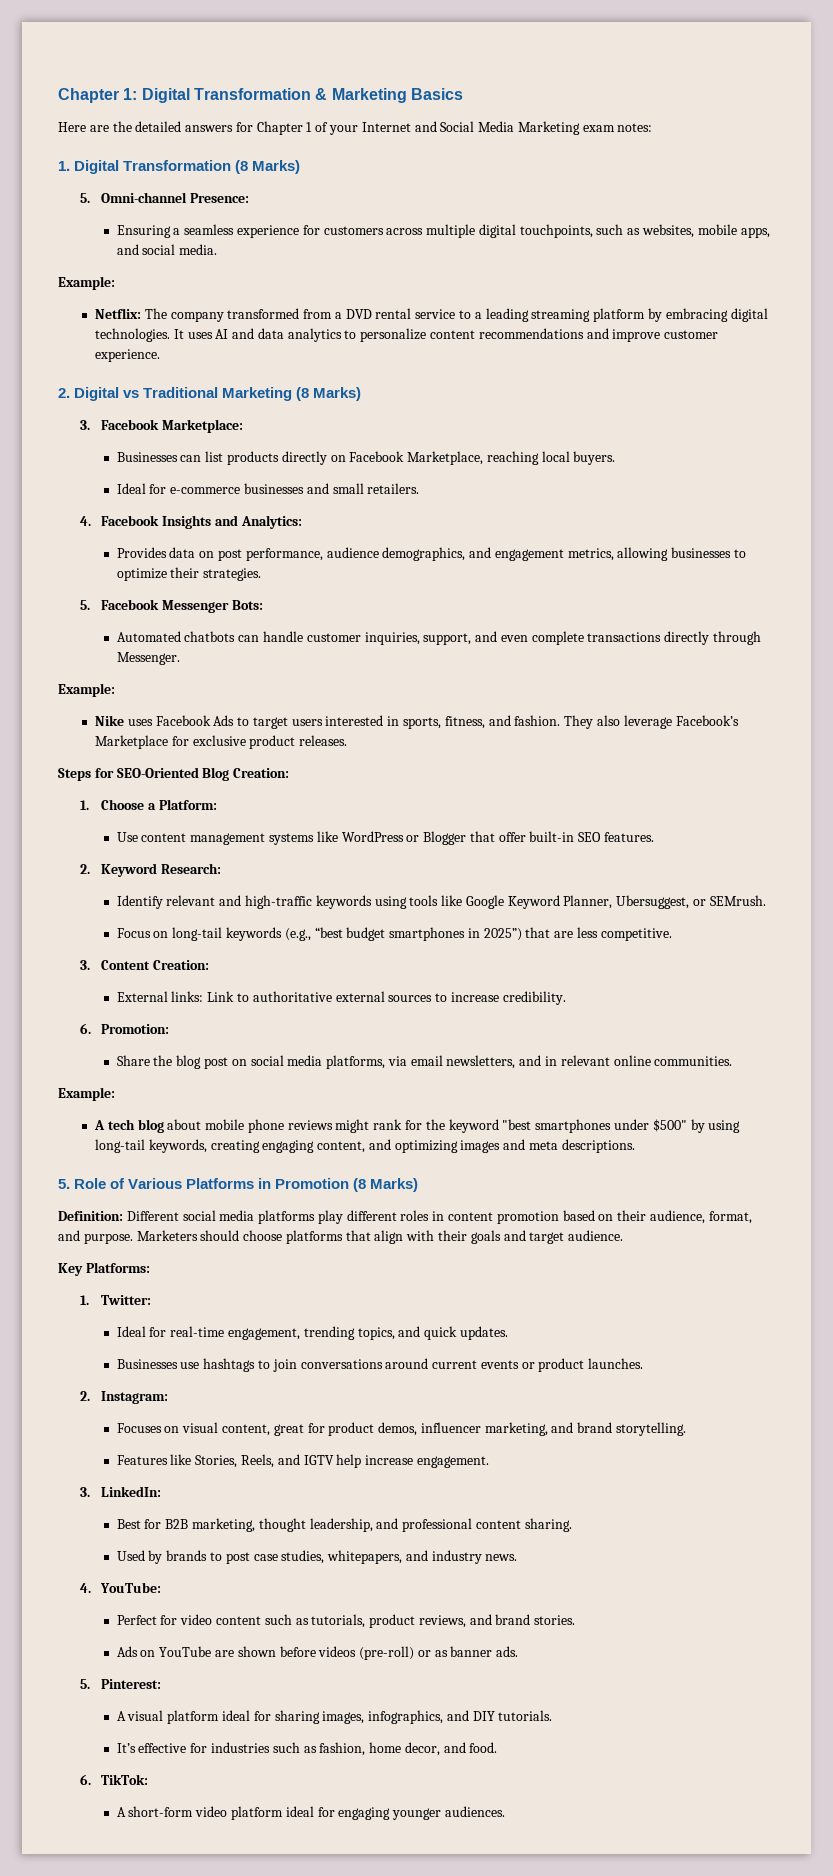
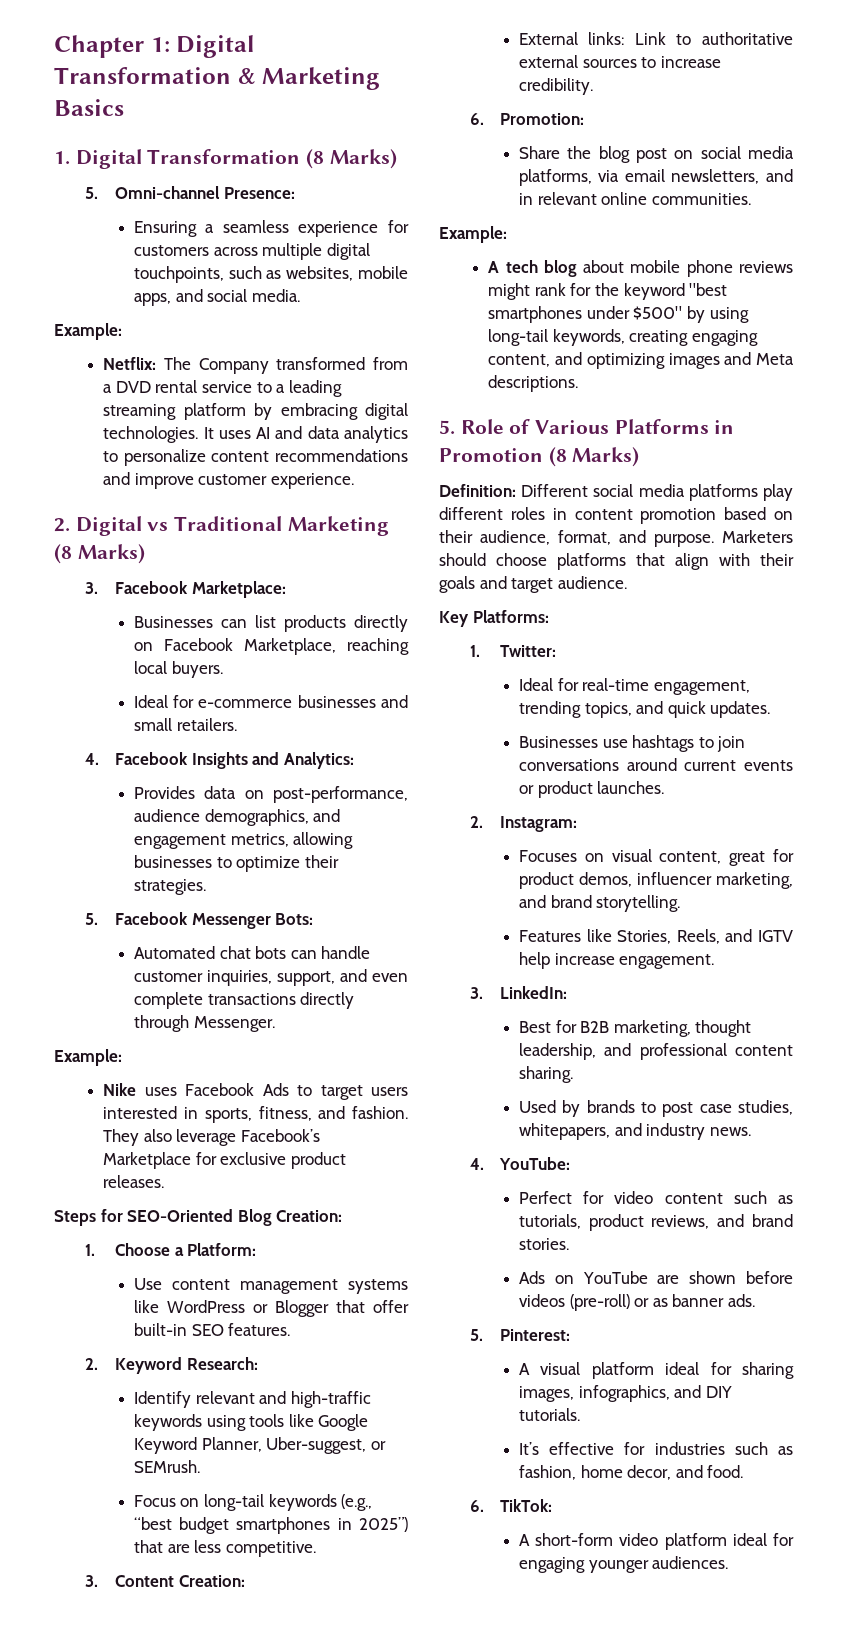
[58,121,653,135] // Here are the detailed answers for Chapter 1 of your Internet and Social Media Marketing exam notes: -> (124, 107) none
[170,311,224,322] company -> [198,358,269,374] Company
[217,548,323,561] post performance, -> [273,786,408,803] post-performance,
[184,631,236,642] chatbots -> [219,946,287,959] chat bots
[616,895,690,909] Ubersuggest, -> [266,1437,367,1454] Uber-suggest,
[529,1141,559,1150] meta -> [756,353,794,365] Meta

